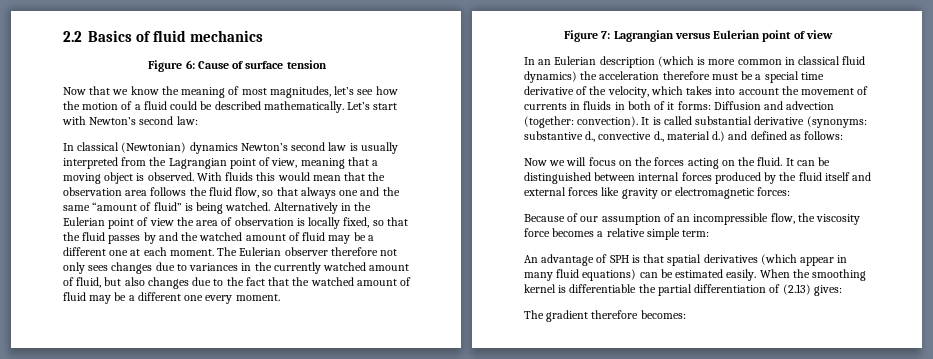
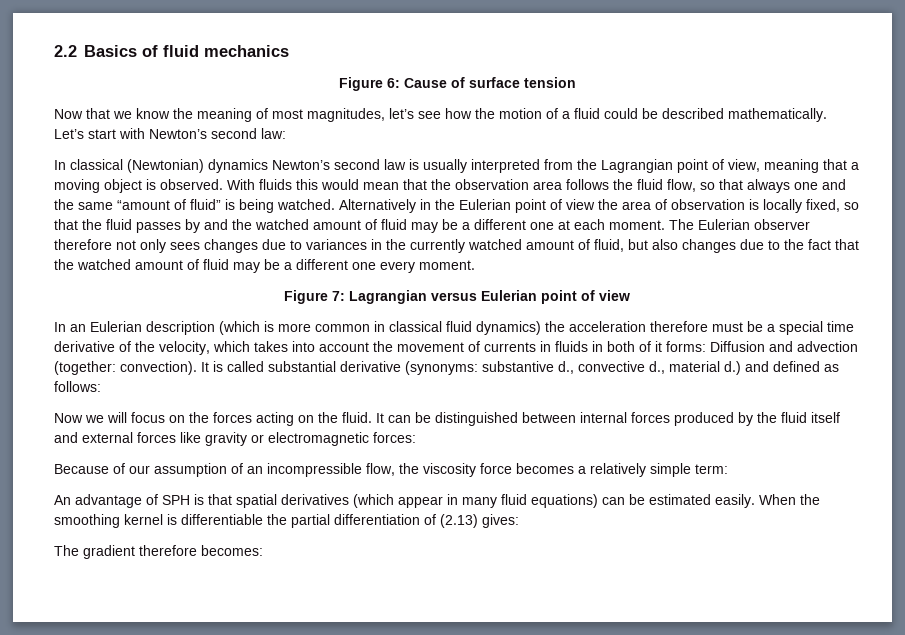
[606,228,645,237] relative -> [590,463,646,477] relatively

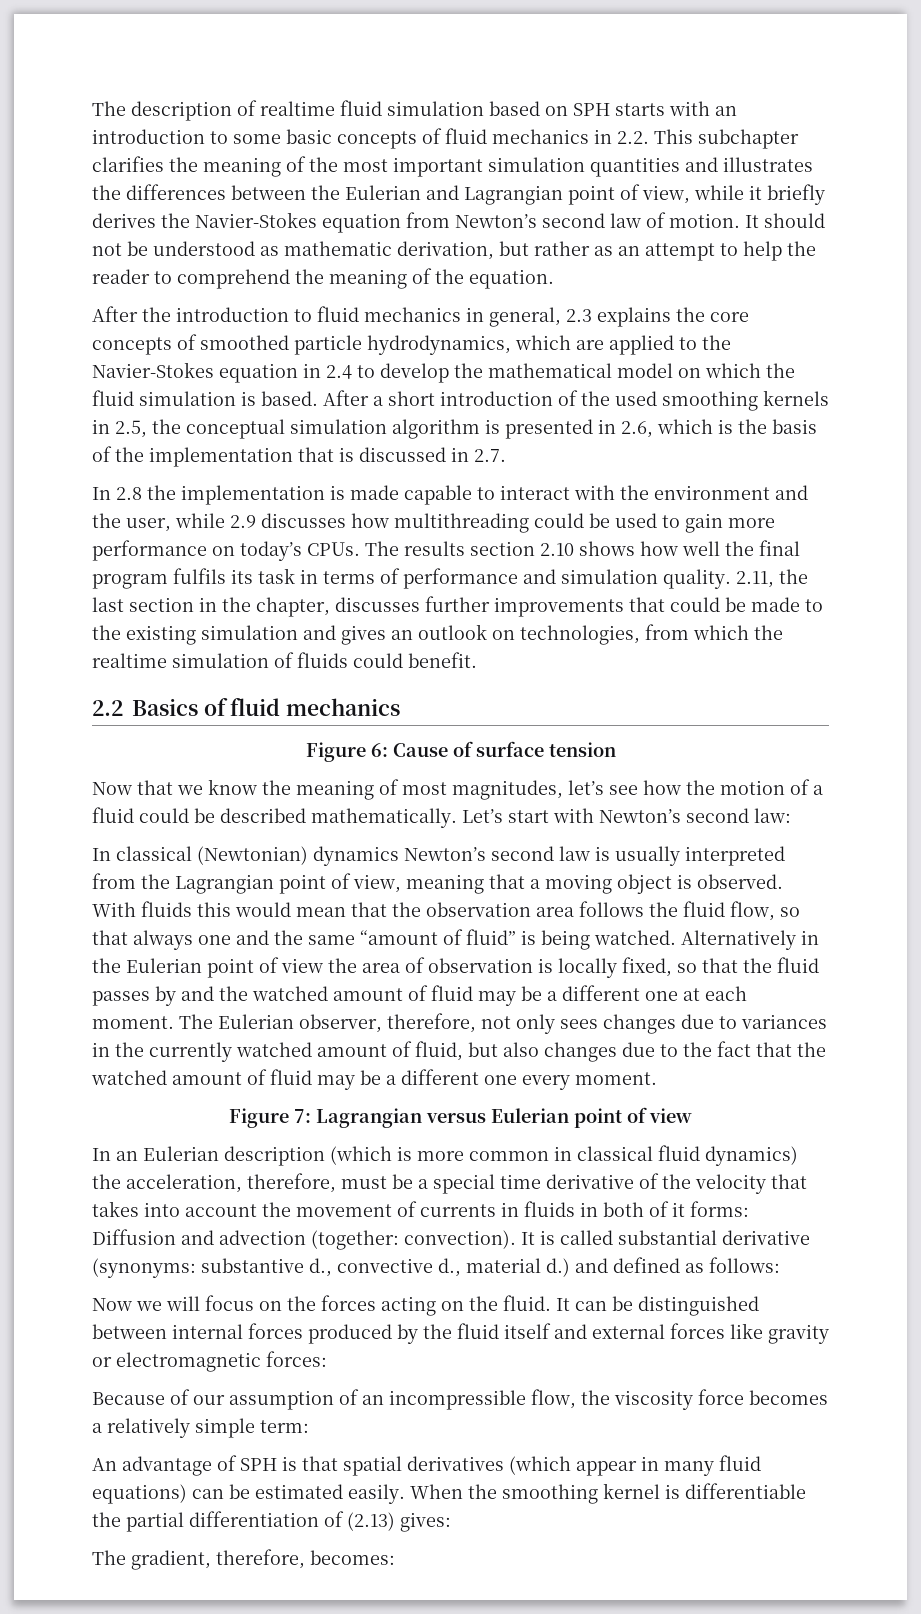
(54, 51) none -> [92,100,737,121] [92,128,799,149] [92,156,813,177] [92,184,825,205] [92,212,825,233] [92,241,816,261] [92,268,554,289] [92,306,749,327] [92,334,731,355] [92,362,795,383] [92,390,829,411] [92,419,817,439] [92,446,506,467] [92,485,808,505] [92,513,775,533] [92,540,800,561] [92,568,808,589] [92,596,823,617] [92,624,783,645] [92,652,477,668] The description of realtime fluid simulation based on SPH starts with an introduction to some basic concepts of fluid mechanics in 2.2. This subchapter clarifies the meaning of the most important simulation quantities and illustrates the differences between the Eulerian and Lagrangian point of view, while it briefly derives the Navier-Stokes equation from Newton’s second law of motion. It should not be understood as mathematic derivation, but rather as an attempt to help the reader to comprehend the meaning of the equation. // After the introduction to fluid mechanics in general, 2.3 explains the core concepts of smoothed particle hydrodynamics, which are applied to the Navier-Stokes equation in 2.4 to develop the mathematical model on which the fluid simulation is based. After a short introduction of the used smoothing kernels in 2.5, the conceptual simulation algorithm is presented in 2.6, which is the basis of the implementation that is discussed in 2.7. // In 2.8 the implementation is made capable to interact with the environment and the user, while 2.9 discusses how multithreading could be used to gain more performance on today’s CPUs. The results section 2.10 shows how well the final program fulfils its task in terms of performance and simulation quality. 2.11, the last section in the chapter, discusses further improvements that could be made to the existing simulation and gives an outlook on technologies, from which the realtime simulation of fluids could benefit. //
[754,219,810,230] [54,239,112,250] observer therefore -> [299,1013,476,1033] observer, therefore,
[569,321,708,332] acceleration therefore -> [126,1173,336,1193] acceleration, therefore,
[159,341,250,355] velocity, which -> [695,1174,807,1194] velocity that
[83,545,197,559] gradient therefore -> [131,1549,305,1570] gradient, therefore,

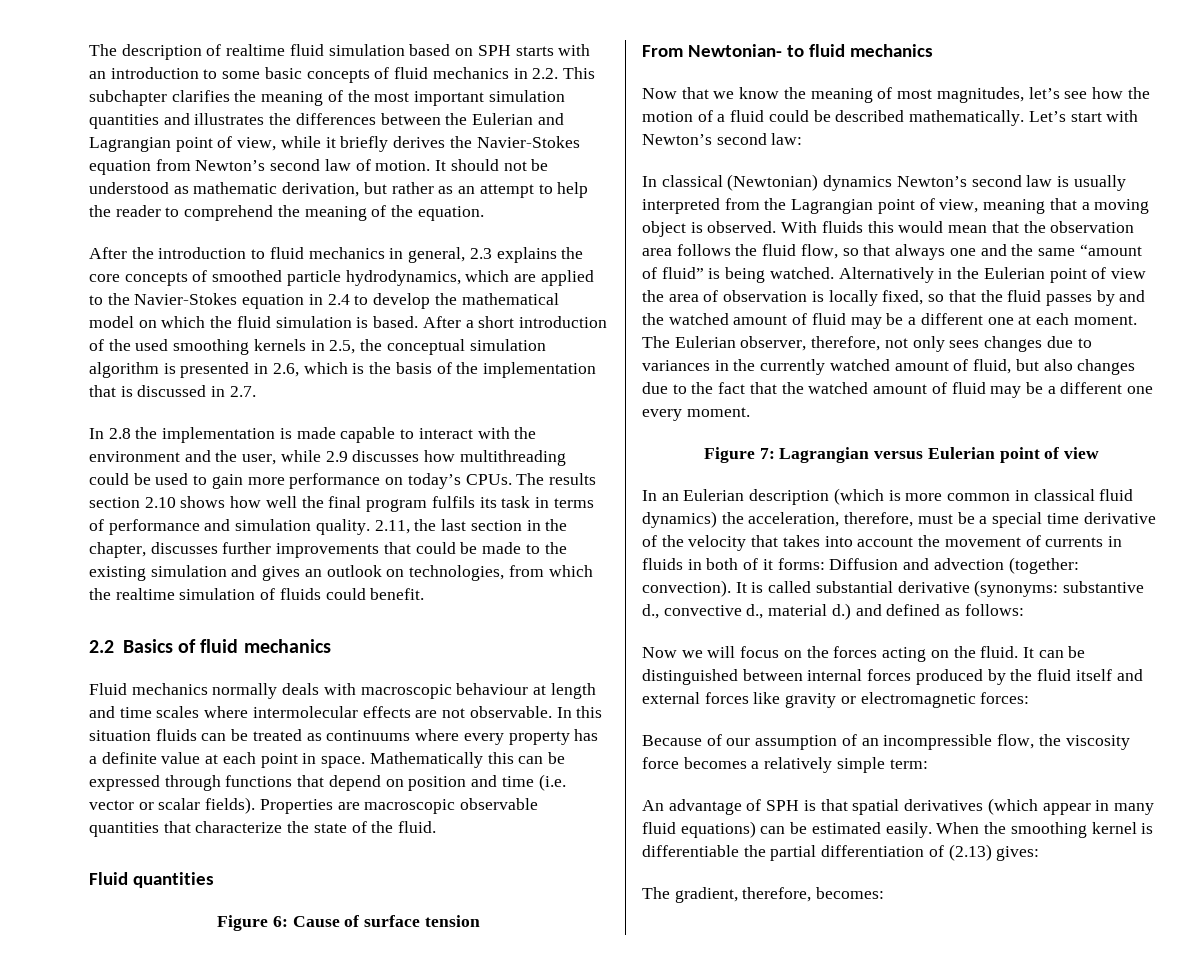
(401, 707) none -> [89,683,596,699] [89,706,603,718] [89,729,599,745] [89,752,565,768] [89,774,566,791] [89,797,539,814] [89,821,437,837] [89,872,214,888] // Fluid mechanics normally deals with macroscopic behaviour at length and time scales where intermolecular effects are not observable. In this situation fluids can be treated as continuums where every property has a definite value at each point in space. Mathematically this can be expressed through functions that depend on position and time (i.e. vector or scalar fields). Properties are macroscopic observable quantities that characterize the state of the fluid. // Fluid quantities
(616, 749) none -> [642,44,933,57] // From Newtonian- to fluid mechanics

